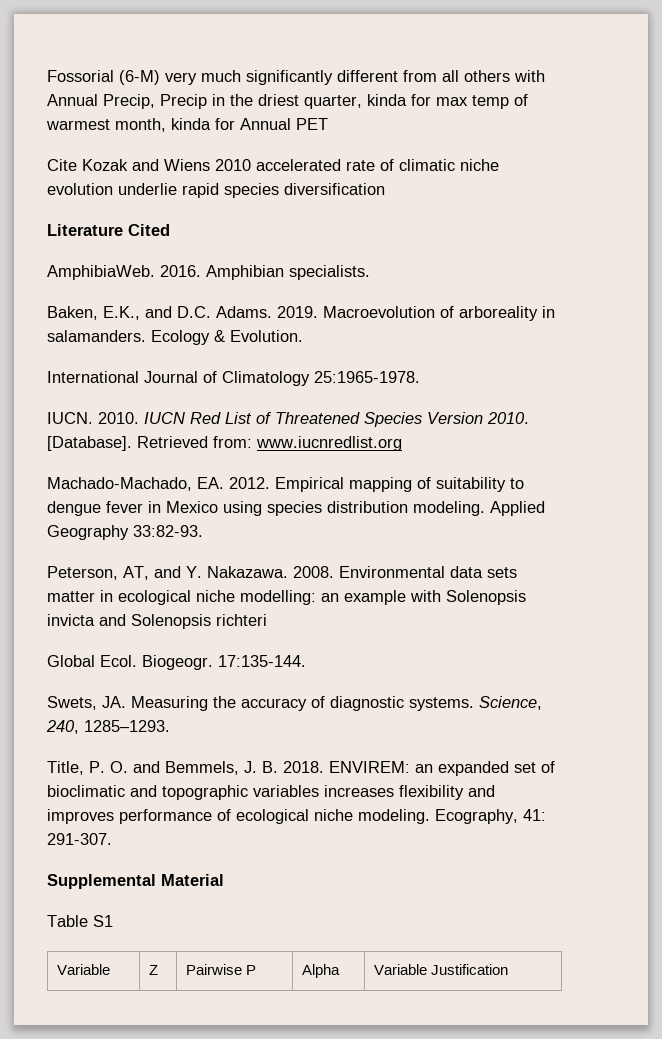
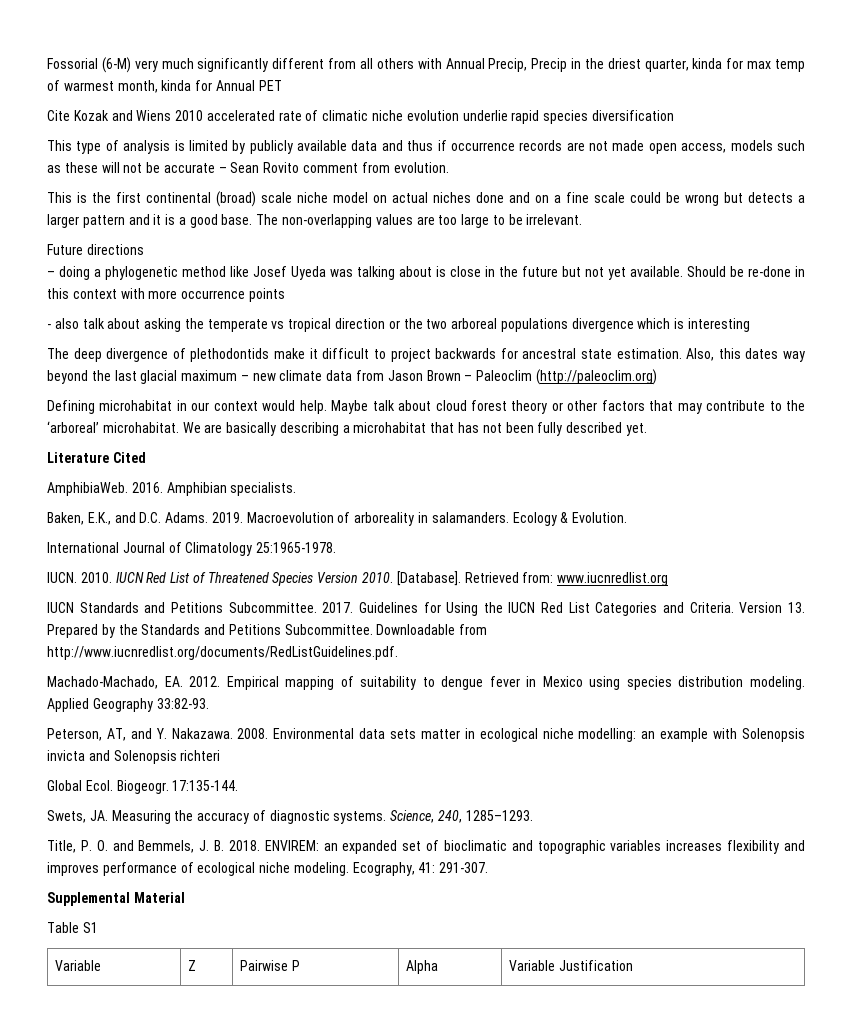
(385, 189) none -> [47,140,806,154] [47,162,449,173] [47,191,805,207] [47,214,583,228] [47,244,144,255] [47,266,805,280] [47,288,285,302] [47,318,751,332] [47,348,805,362] [47,369,657,385] [47,400,806,414] [47,421,647,436] // This type of analysis is limited by publicly available data and thus if occurrence records are not made open access, models such as these will not be accurate – Sean Rovito comment from evolution. // This is the first continental (broad) scale niche model on actual niches done and on a fine scale could be wrong but detects a larger pattern and it is a good base. The non-overlapping values are too large to be irrelevant. // Future directions // – doing a phylogenetic method like Josef Uyeda was talking about is close in the future but not yet available. Should be re-done in this context with more occurrence points // - also talk about asking the temperate vs tropical direction or the two arboreal populations divergence which is interesting // The deep divergence of plethodontids make it difficult to project backwards for ancestral state estimation. Also, this dates way beyond the last glacial maximum – new climate data from Jason Brown – Paleoclim (http://paleoclim.org) // Defining microhabitat in our context would help. Maybe talk about cloud forest theory or other factors that may contribute to the ‘arboreal’ microhabitat. We are basically describing a microhabitat that has not been fully described yet.
(402, 443) none -> [47,602,805,616] [47,624,488,638] [47,646,398,660] // IUCN Standards and Petitions Subcommittee. 2017. Guidelines for Using the IUCN Red List Categories and Criteria. Version 13. Prepared by the Standards and Petitions Subcommittee. Downloadable from http://www.iucnredlist.org/documents/RedListGuidelines.pdf.

